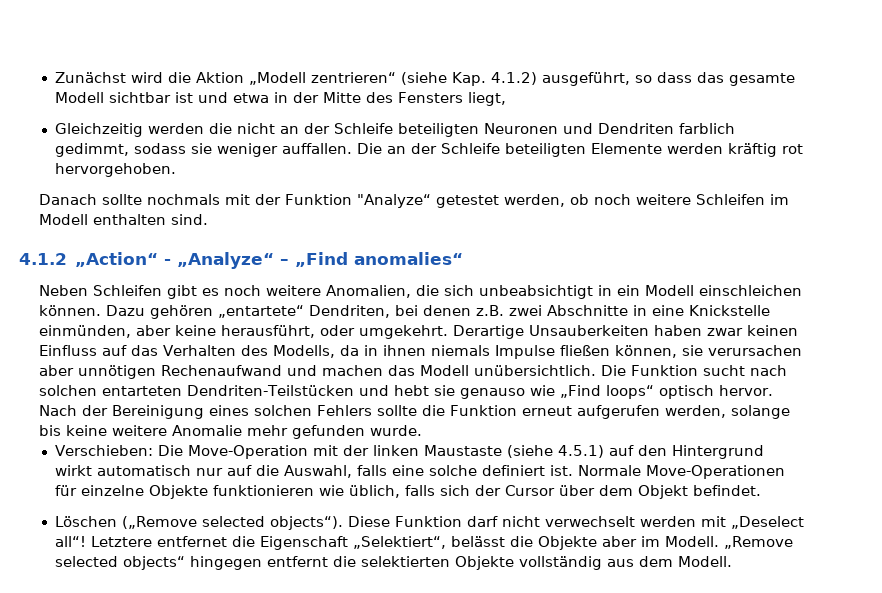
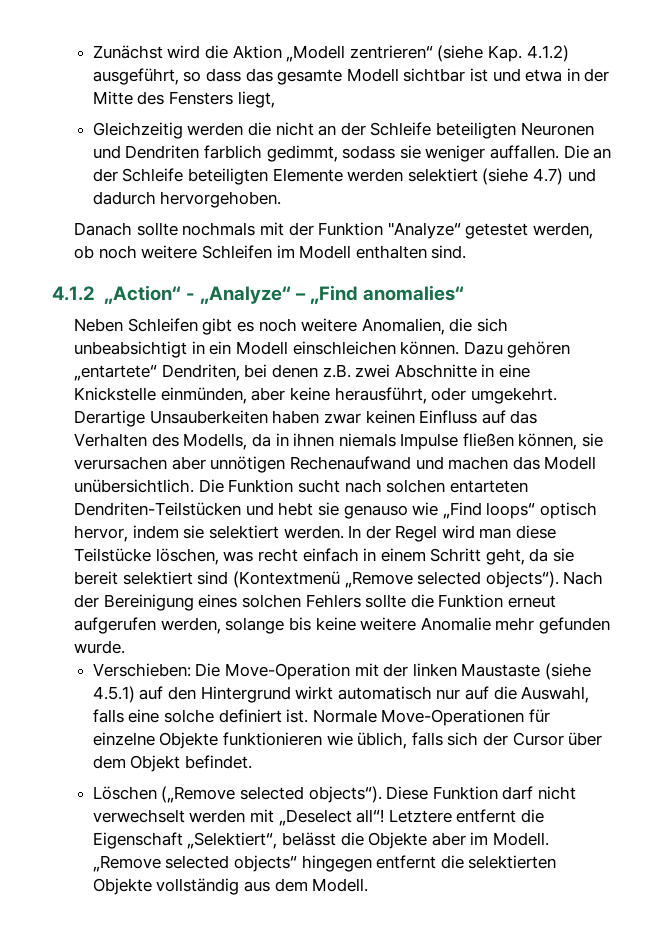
[728,143,804,157] kräftig rot -> [407,168,596,185] [92,191,156,205] selektiert (siehe 4.7) und dadurch
[718,385,773,396] hervor. -> [74,525,557,542] [74,548,575,565] [74,571,559,588] hervor, indem sie selektiert werden. In der Regel wird man diese Teilstücke löschen, was recht einfach in einem Schritt geht, da sie bereit selektiert sind (Kontextmenü „Remove selected objects“).
[157,536,228,547] entfernet -> [456,809,517,823] entfernt

